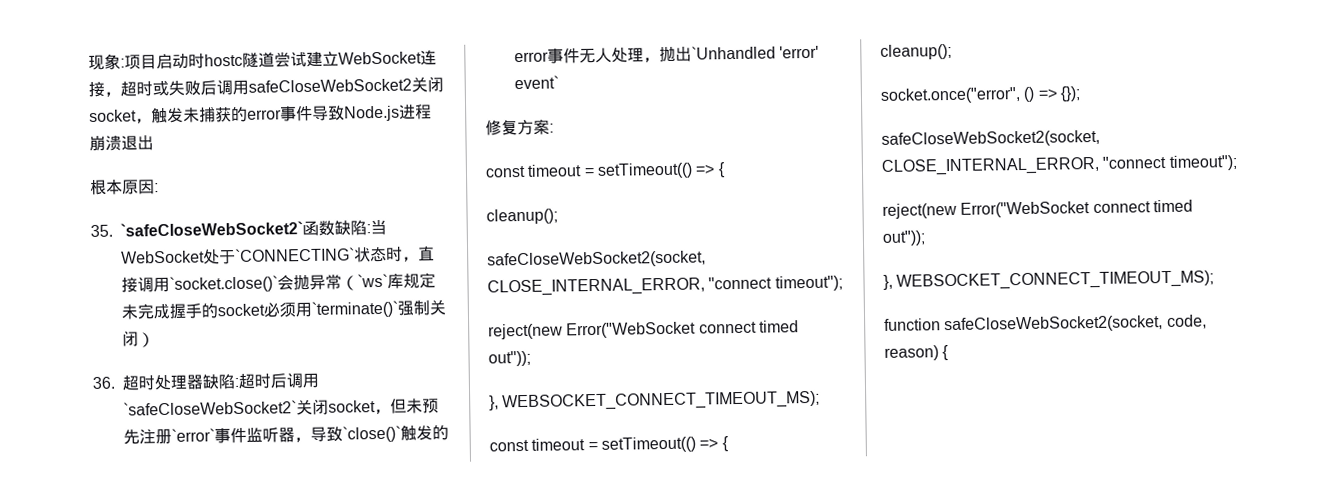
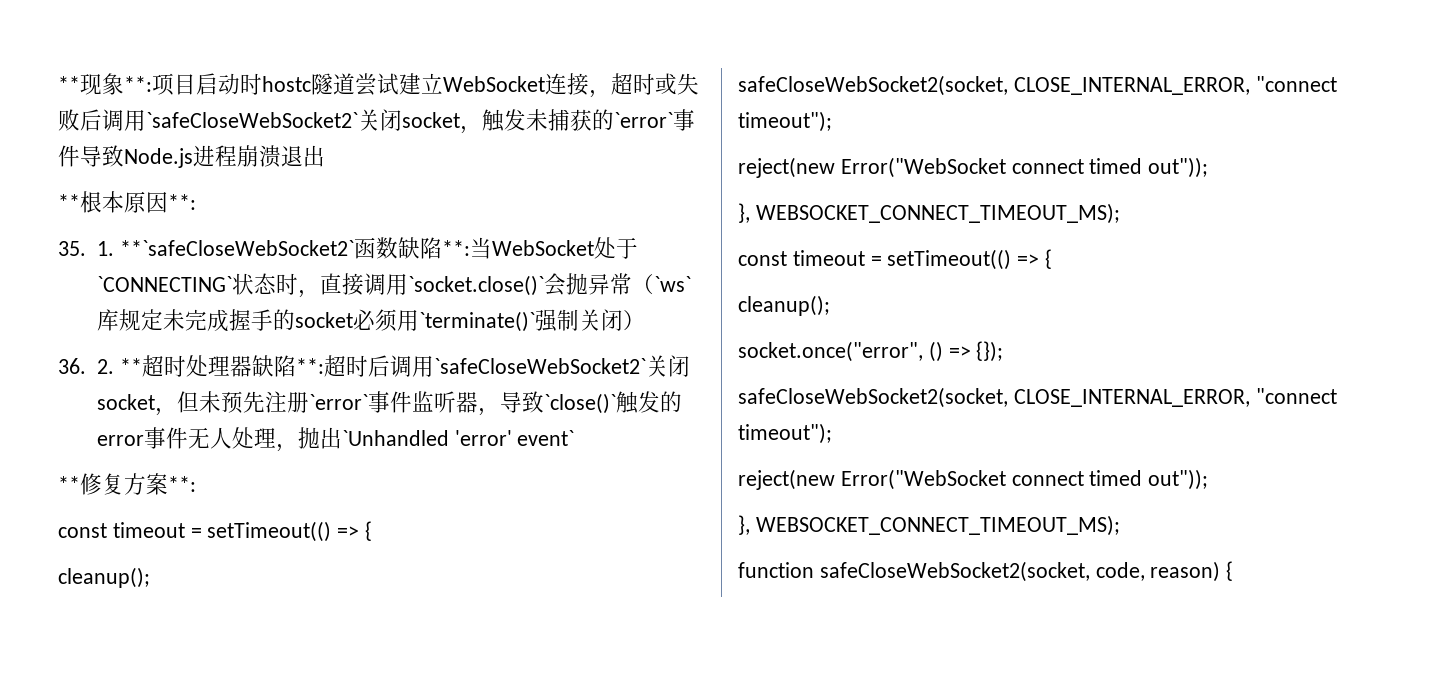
[88,53,125,71] 现象: -> [58,73,152,95] **现象**:
[248,78,412,93] safeCloseWebSocket2 -> [146,112,358,128] `safeCloseWebSocket2`
[247,109,282,120] error -> [614,112,673,128] `error`
(154, 143) none -> [58,194,80,210] **
[154,183,159,193] : -> [168,194,196,210] **:
[120,221,303,237] `safeCloseWebSocket2` -> [96,240,354,256] 1. **`safeCloseWebSocket2`
[366,224,371,234] : -> [441,240,470,256] **:
(115, 383) none -> [96,358,142,374] 2. **
[234,377,239,388] : -> [295,358,324,374] **:
(559, 82) none -> [58,476,80,492] **
[549,123,554,133] : -> [168,476,196,492] **:

